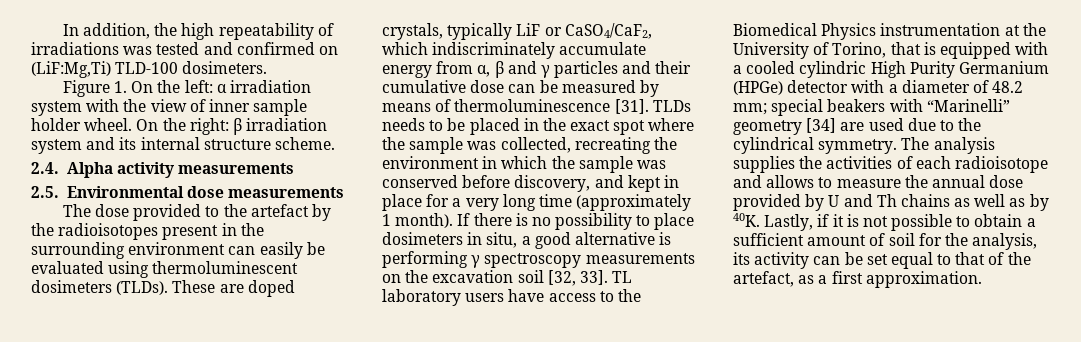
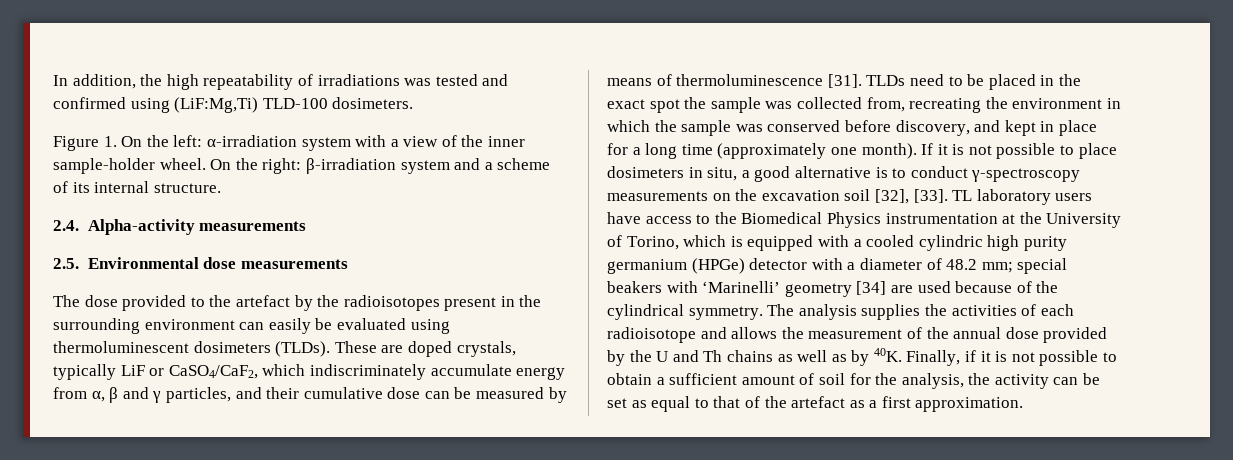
[318,46,338,55] on -> [130,98,170,113] using
[216,80,311,93] α irradiation -> [206,135,297,147] α-irradiation
[123,99,147,112] the -> [390,139,399,147] a
[208,99,308,116] [31,118,81,131] inner sample holder -> [461,135,526,147] [53,158,155,174] the inner sample-holder
[232,118,328,135] [31,137,335,154] β irradiation system and its internal structure scheme. -> [305,158,551,174] [53,181,221,193] β-irradiation system and a scheme of its internal structure.
[66,162,174,178] Alpha activity -> [87,219,195,235] Alpha-activity
[554,61,619,78] particles -> [165,387,231,403] particles,
[382,118,425,131] needs -> [909,74,944,86] need
[648,118,695,131] [382,137,571,154] where the sample was collected, -> [684,97,905,113] the sample was collected from,
[465,198,499,211] very -> (641, 151) none
[382,214,391,226] 1 -> [830,147,857,155] one
[473,213,633,230] there is no possibility -> [937,143,1056,159] it is not possible
[382,251,582,268] performing γ spectroscopy -> [892,166,1081,182] to conduct γ-spectroscopy
[547,270,608,286] [32, 33]. -> [874,189,948,204] [32], [33].
[890,42,921,55] that -> [683,235,727,247] which
[870,61,1049,78] High Purity Germanium -> [987,235,1067,251] [607,259,687,274] high purity germanium
[926,99,1010,112] “Marinelli” -> [702,281,781,293] ‘Marinelli’
[907,118,954,131] due to -> [955,281,1032,293] because of
[818,177,901,188] to measure -> [781,327,922,339] the measurement of
(825, 202) none -> [629,350,652,362] the
[764,214,814,231] Lastly, -> [906,350,961,366] Finally,
[733,252,750,265] its -> [968,373,991,385] the
(888, 259) none -> [631,400,647,408] as
[733,271,794,287] artefact, -> [791,396,846,408] artefact

